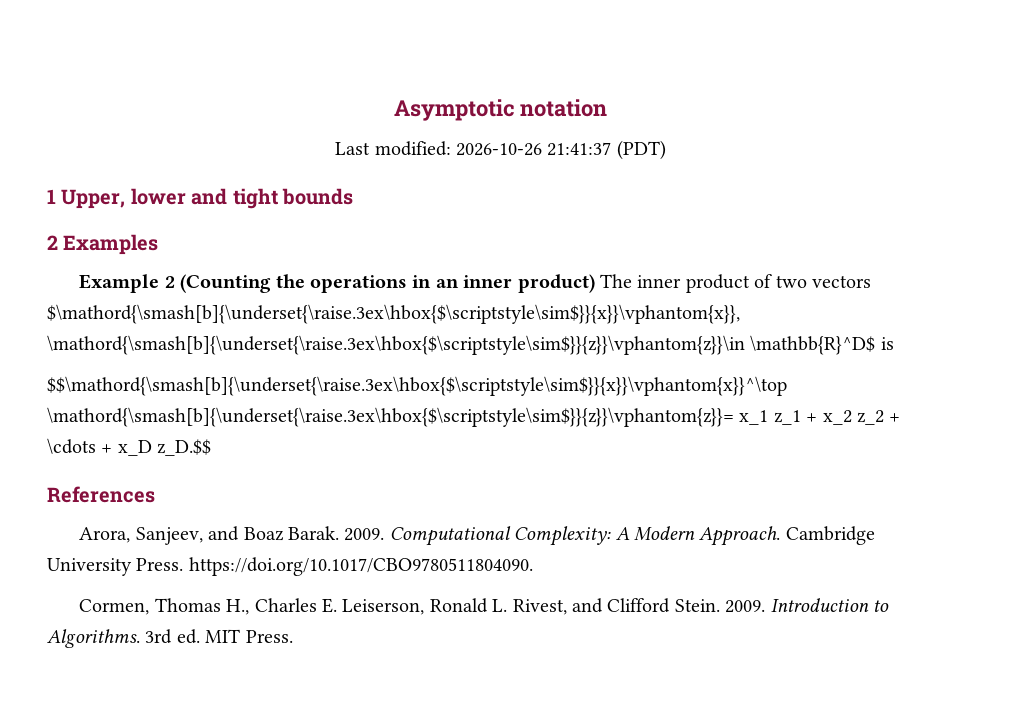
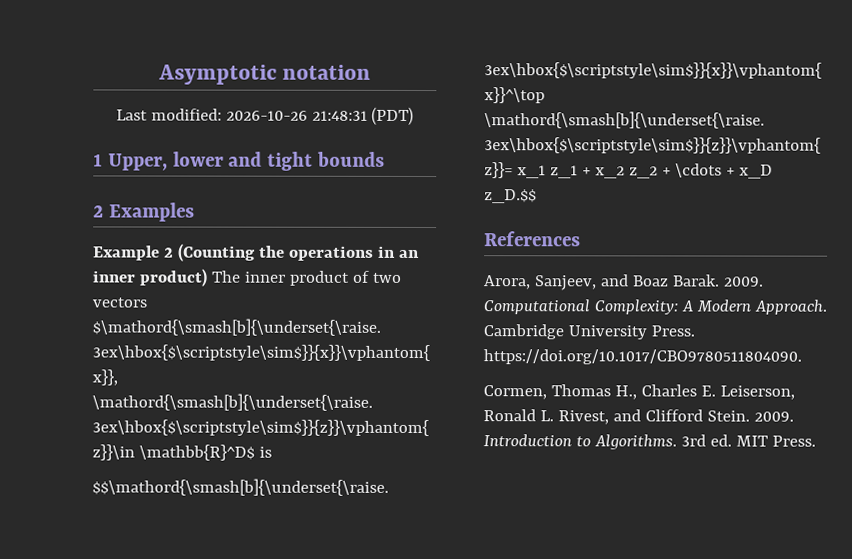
[547,142,612,156] 21:41:37 -> [311,110,368,121] 21:48:31

